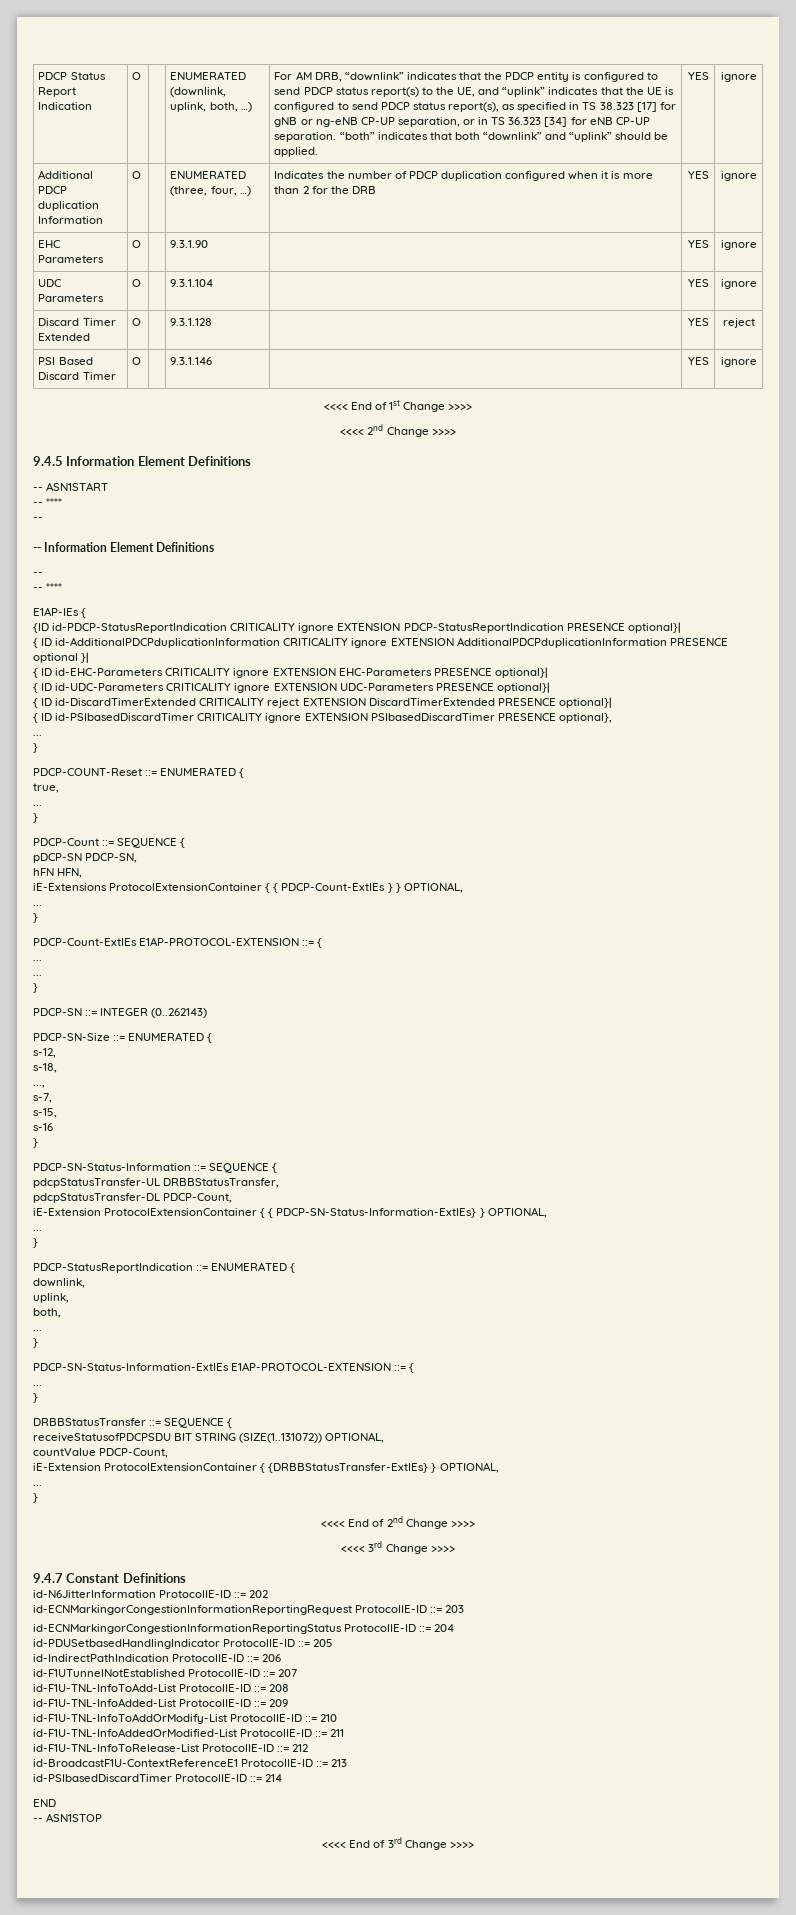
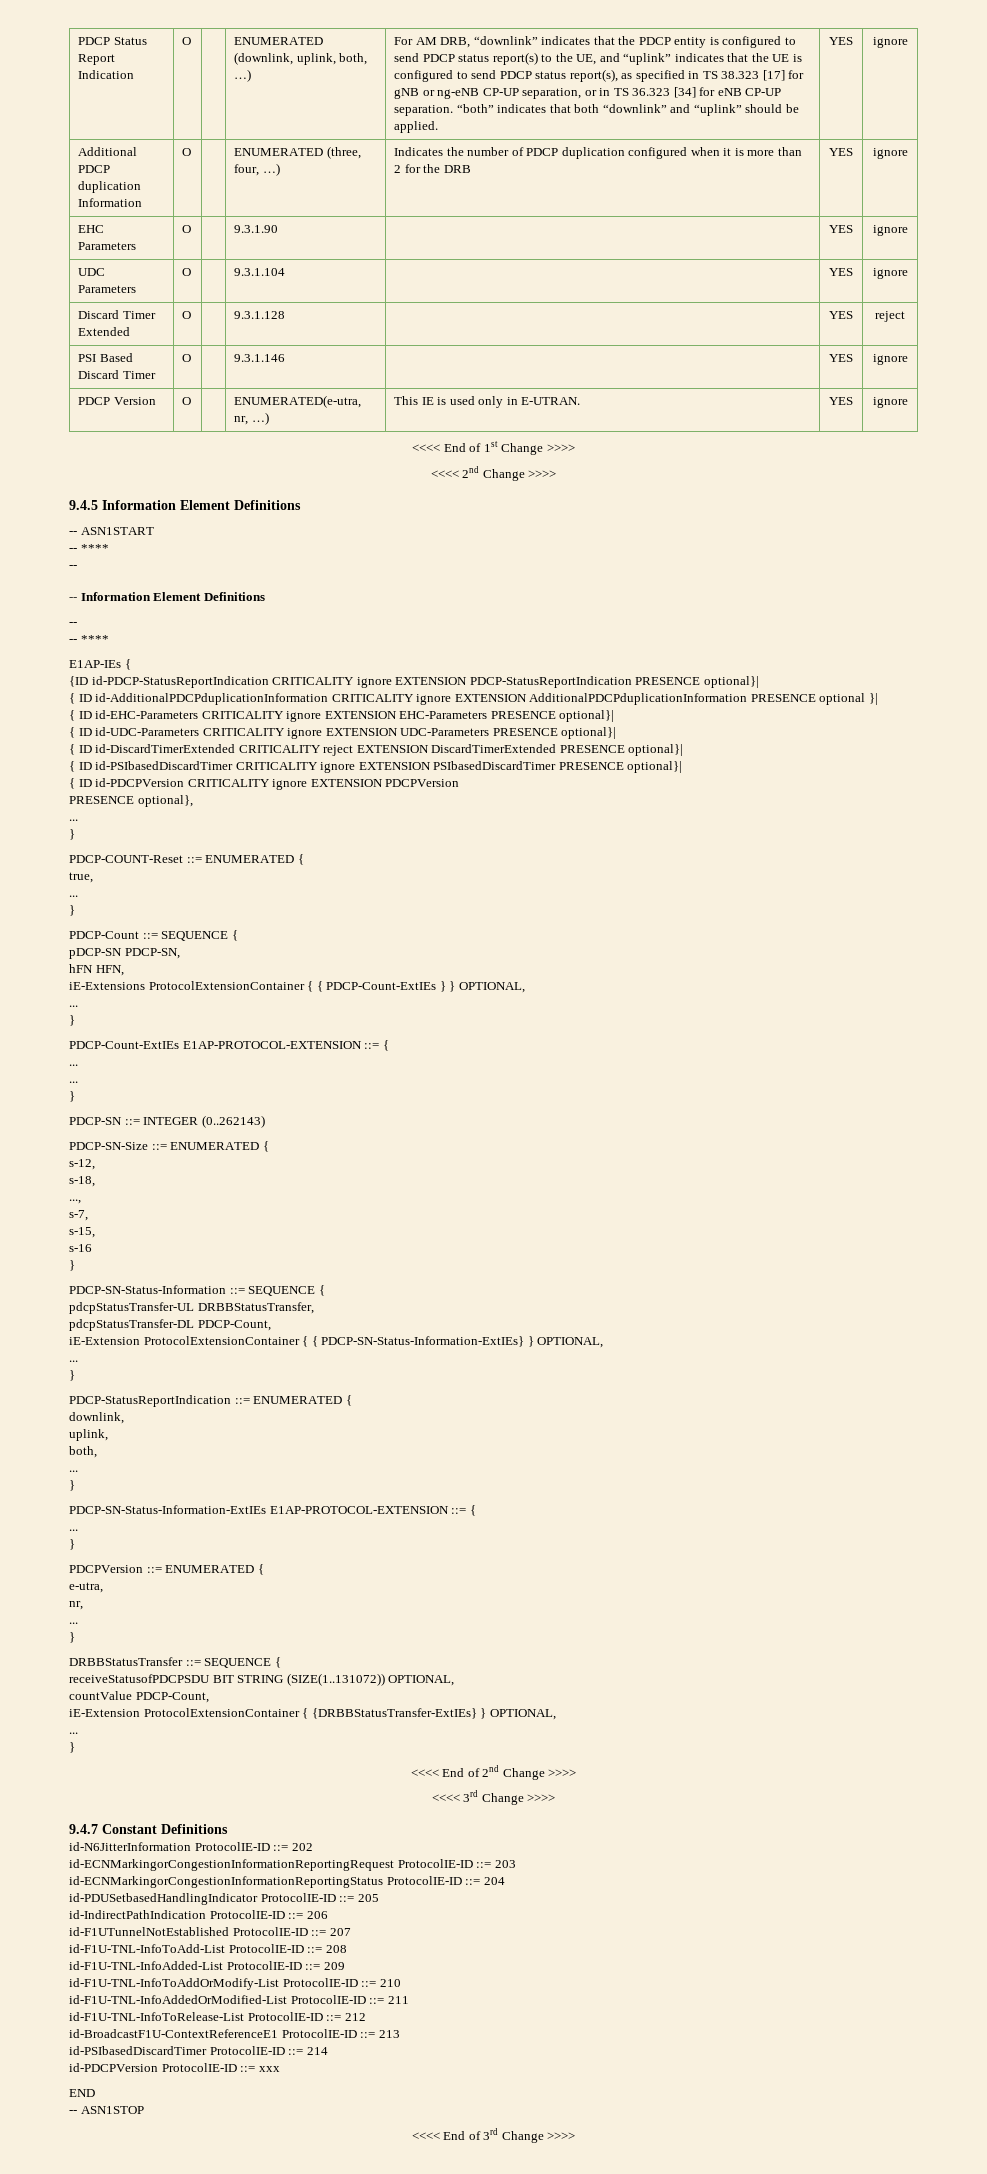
(757, 362) none -> [78,397,156,405] [182,397,192,405] [234,395,362,408] [234,412,269,425] [394,396,581,408] [829,397,853,405] [872,397,908,408] // PDCP Version | O | | ENUMERATED(e-utra, nr, …) | This IE is used only in E-UTRAN. | YES | ignore
(556, 717) none -> [627,761,683,773] [69,778,460,790] [69,796,134,804] optional}| // { ID id-PDCPVersion CRITICALITY ignore EXTENSION PDCPVersion // PRESENCE
(38, 1398) none -> [69,1564,264,1575] [69,1582,103,1593] [69,1601,83,1610] [69,1622,78,1624] [69,1632,75,1643] // PDCPVersion ::= ENUMERATED { // e-utra, // nr, // ... // }
(283, 1778) none -> [69,2063,280,2072] // id-PDCPVersion ProtocolIE-ID ::= xxx

